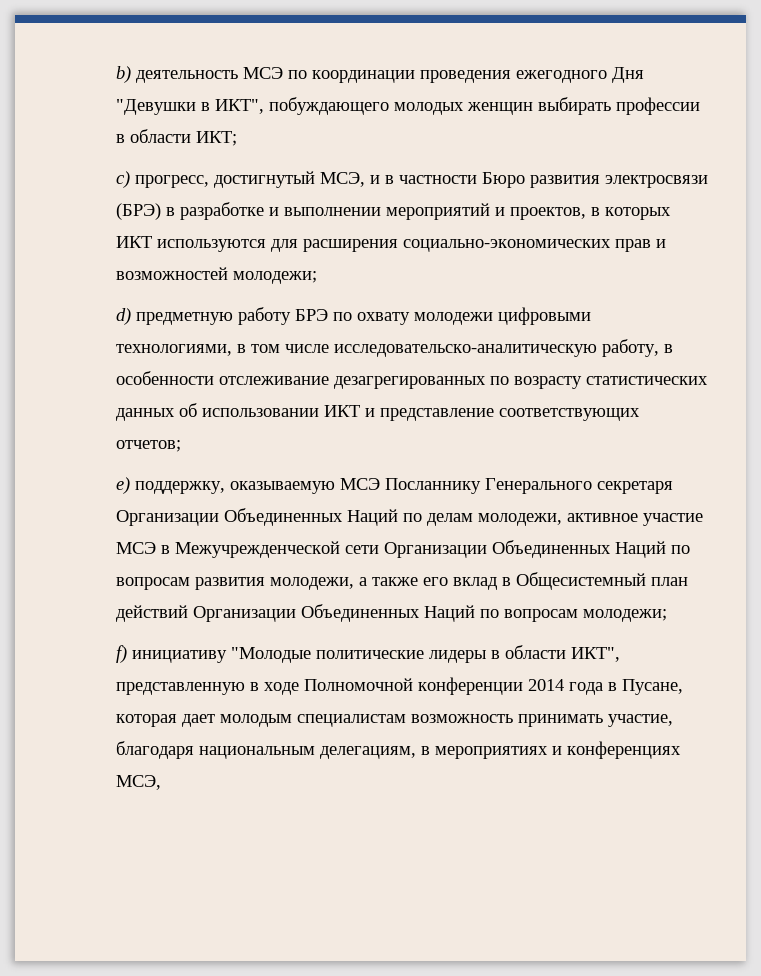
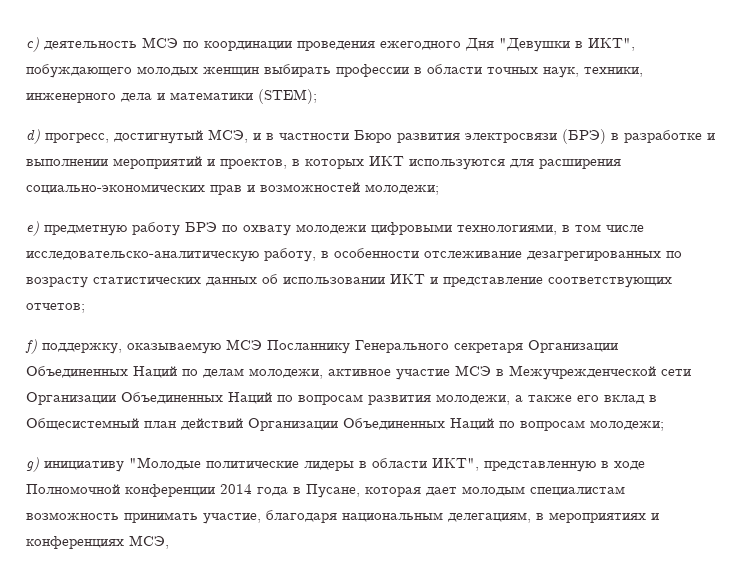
[116,66,131,83] b) -> [26,37,39,52] c)
[196,131,237,146] [116,171,130,188] ИКТ; // c) -> [487,67,643,78] [26,89,317,104] [26,129,40,144] точных наук, техники, инженерного дела и математики (STEM); // d)
[116,308,131,325] d) -> [26,221,39,236] e)
[116,477,130,494] e) -> [25,339,37,354] f)
[116,645,127,663] f) -> [26,457,39,472] g)

